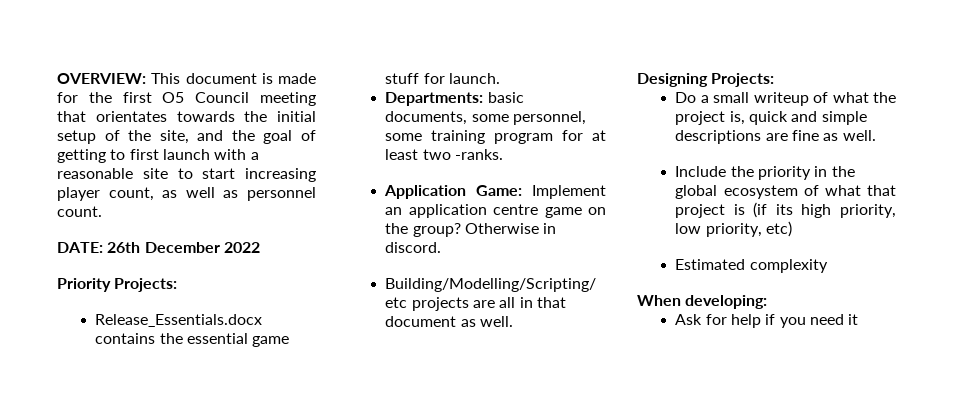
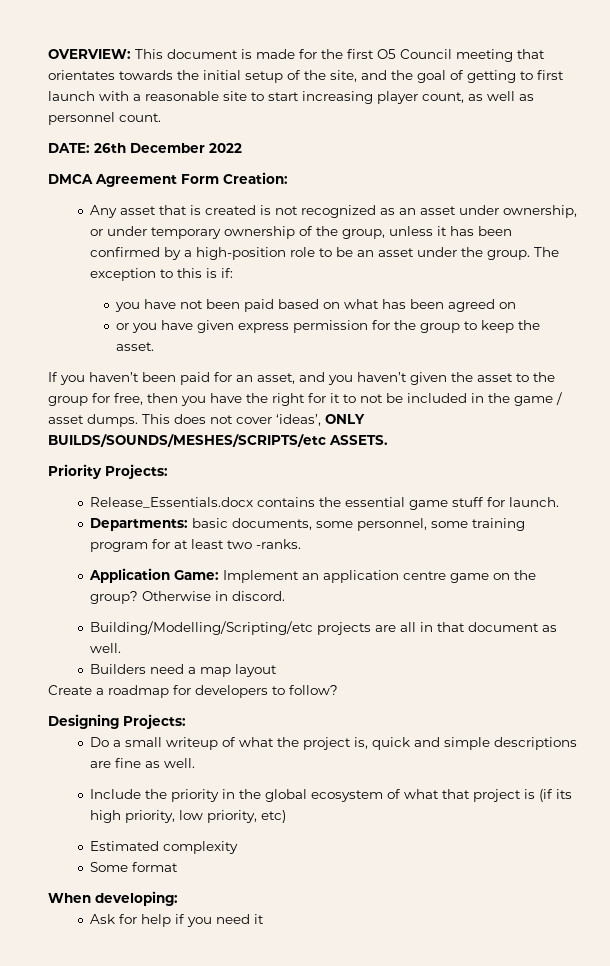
(260, 247) none -> [48,172,288,187] [89,205,577,218] [89,226,512,239] [89,247,559,260] [89,268,233,281] [115,299,517,312] [116,320,541,333] [116,342,155,351] [48,372,555,385] [48,392,562,406] [48,414,365,427] [48,434,388,447] // DMCA Agreement Form Creation: // Any asset that is created is not recognized as an asset under ownership, or under temporary ownership of the group, unless it has been confirmed by a high-position role to be an asset under the group. The exception to this is if: // you have not been paid based on what has been agreed on // or you have given express permission for the group to keep the asset. // If you haven’t been paid for an asset, and you haven’t given the asset to the group for free, then you have the right for it to not be included in the game / asset dumps. This does not cover ‘ideas’, ONLY BUILDS/SOUNDS/MESHES/SCRIPTS/etc ASSETS.
(514, 321) none -> [89,664,277,677] [48,685,338,698] // Builders need a map layout // Create a roadmap for developers to follow?
(828, 266) none -> [89,862,178,872] // Some format

